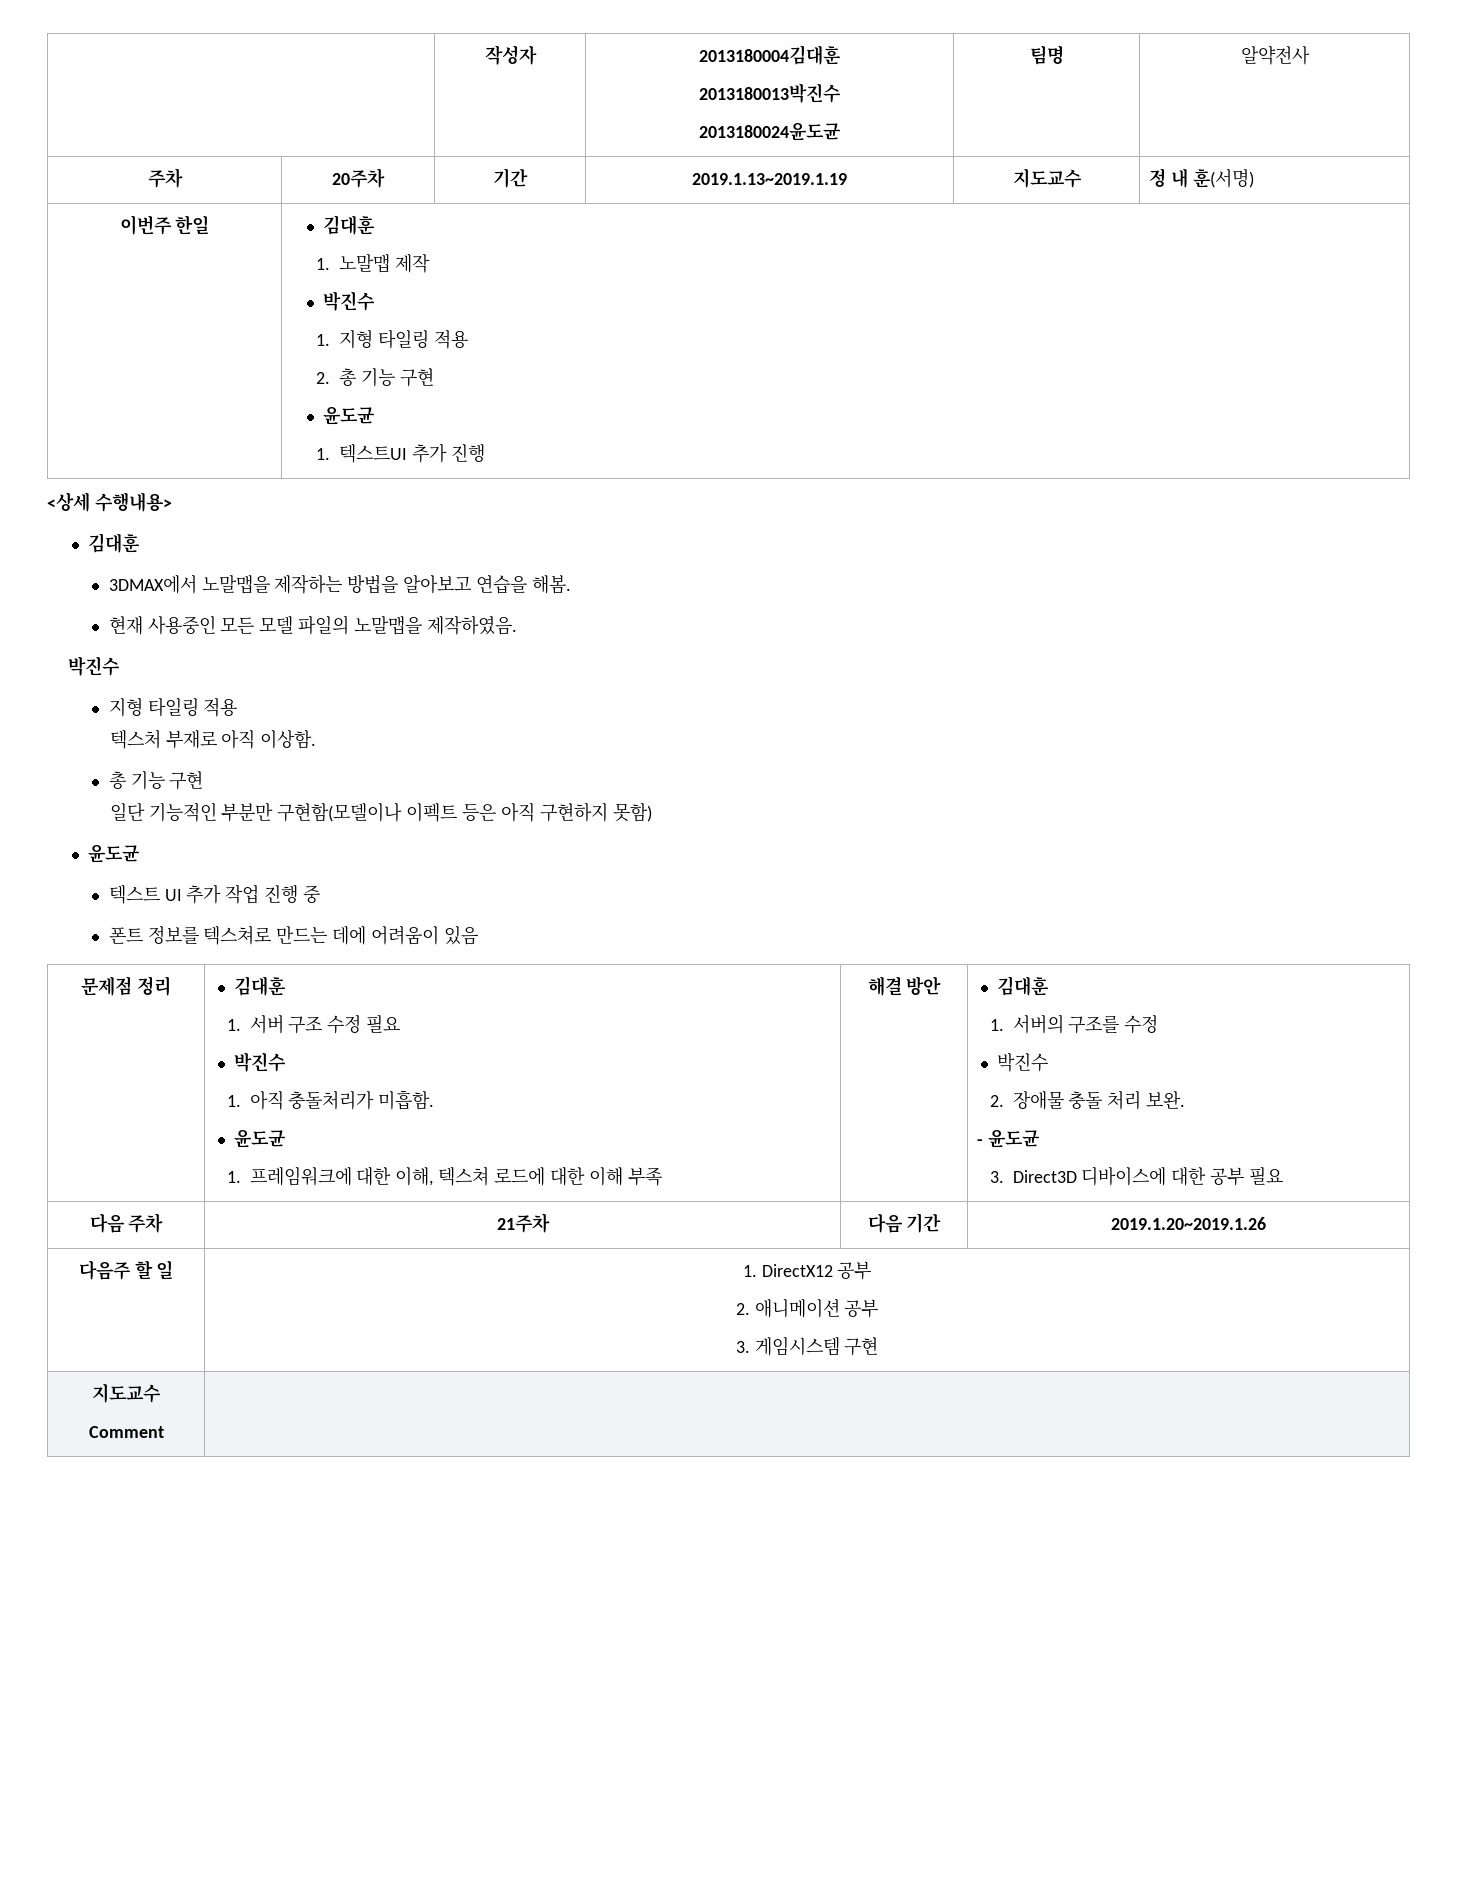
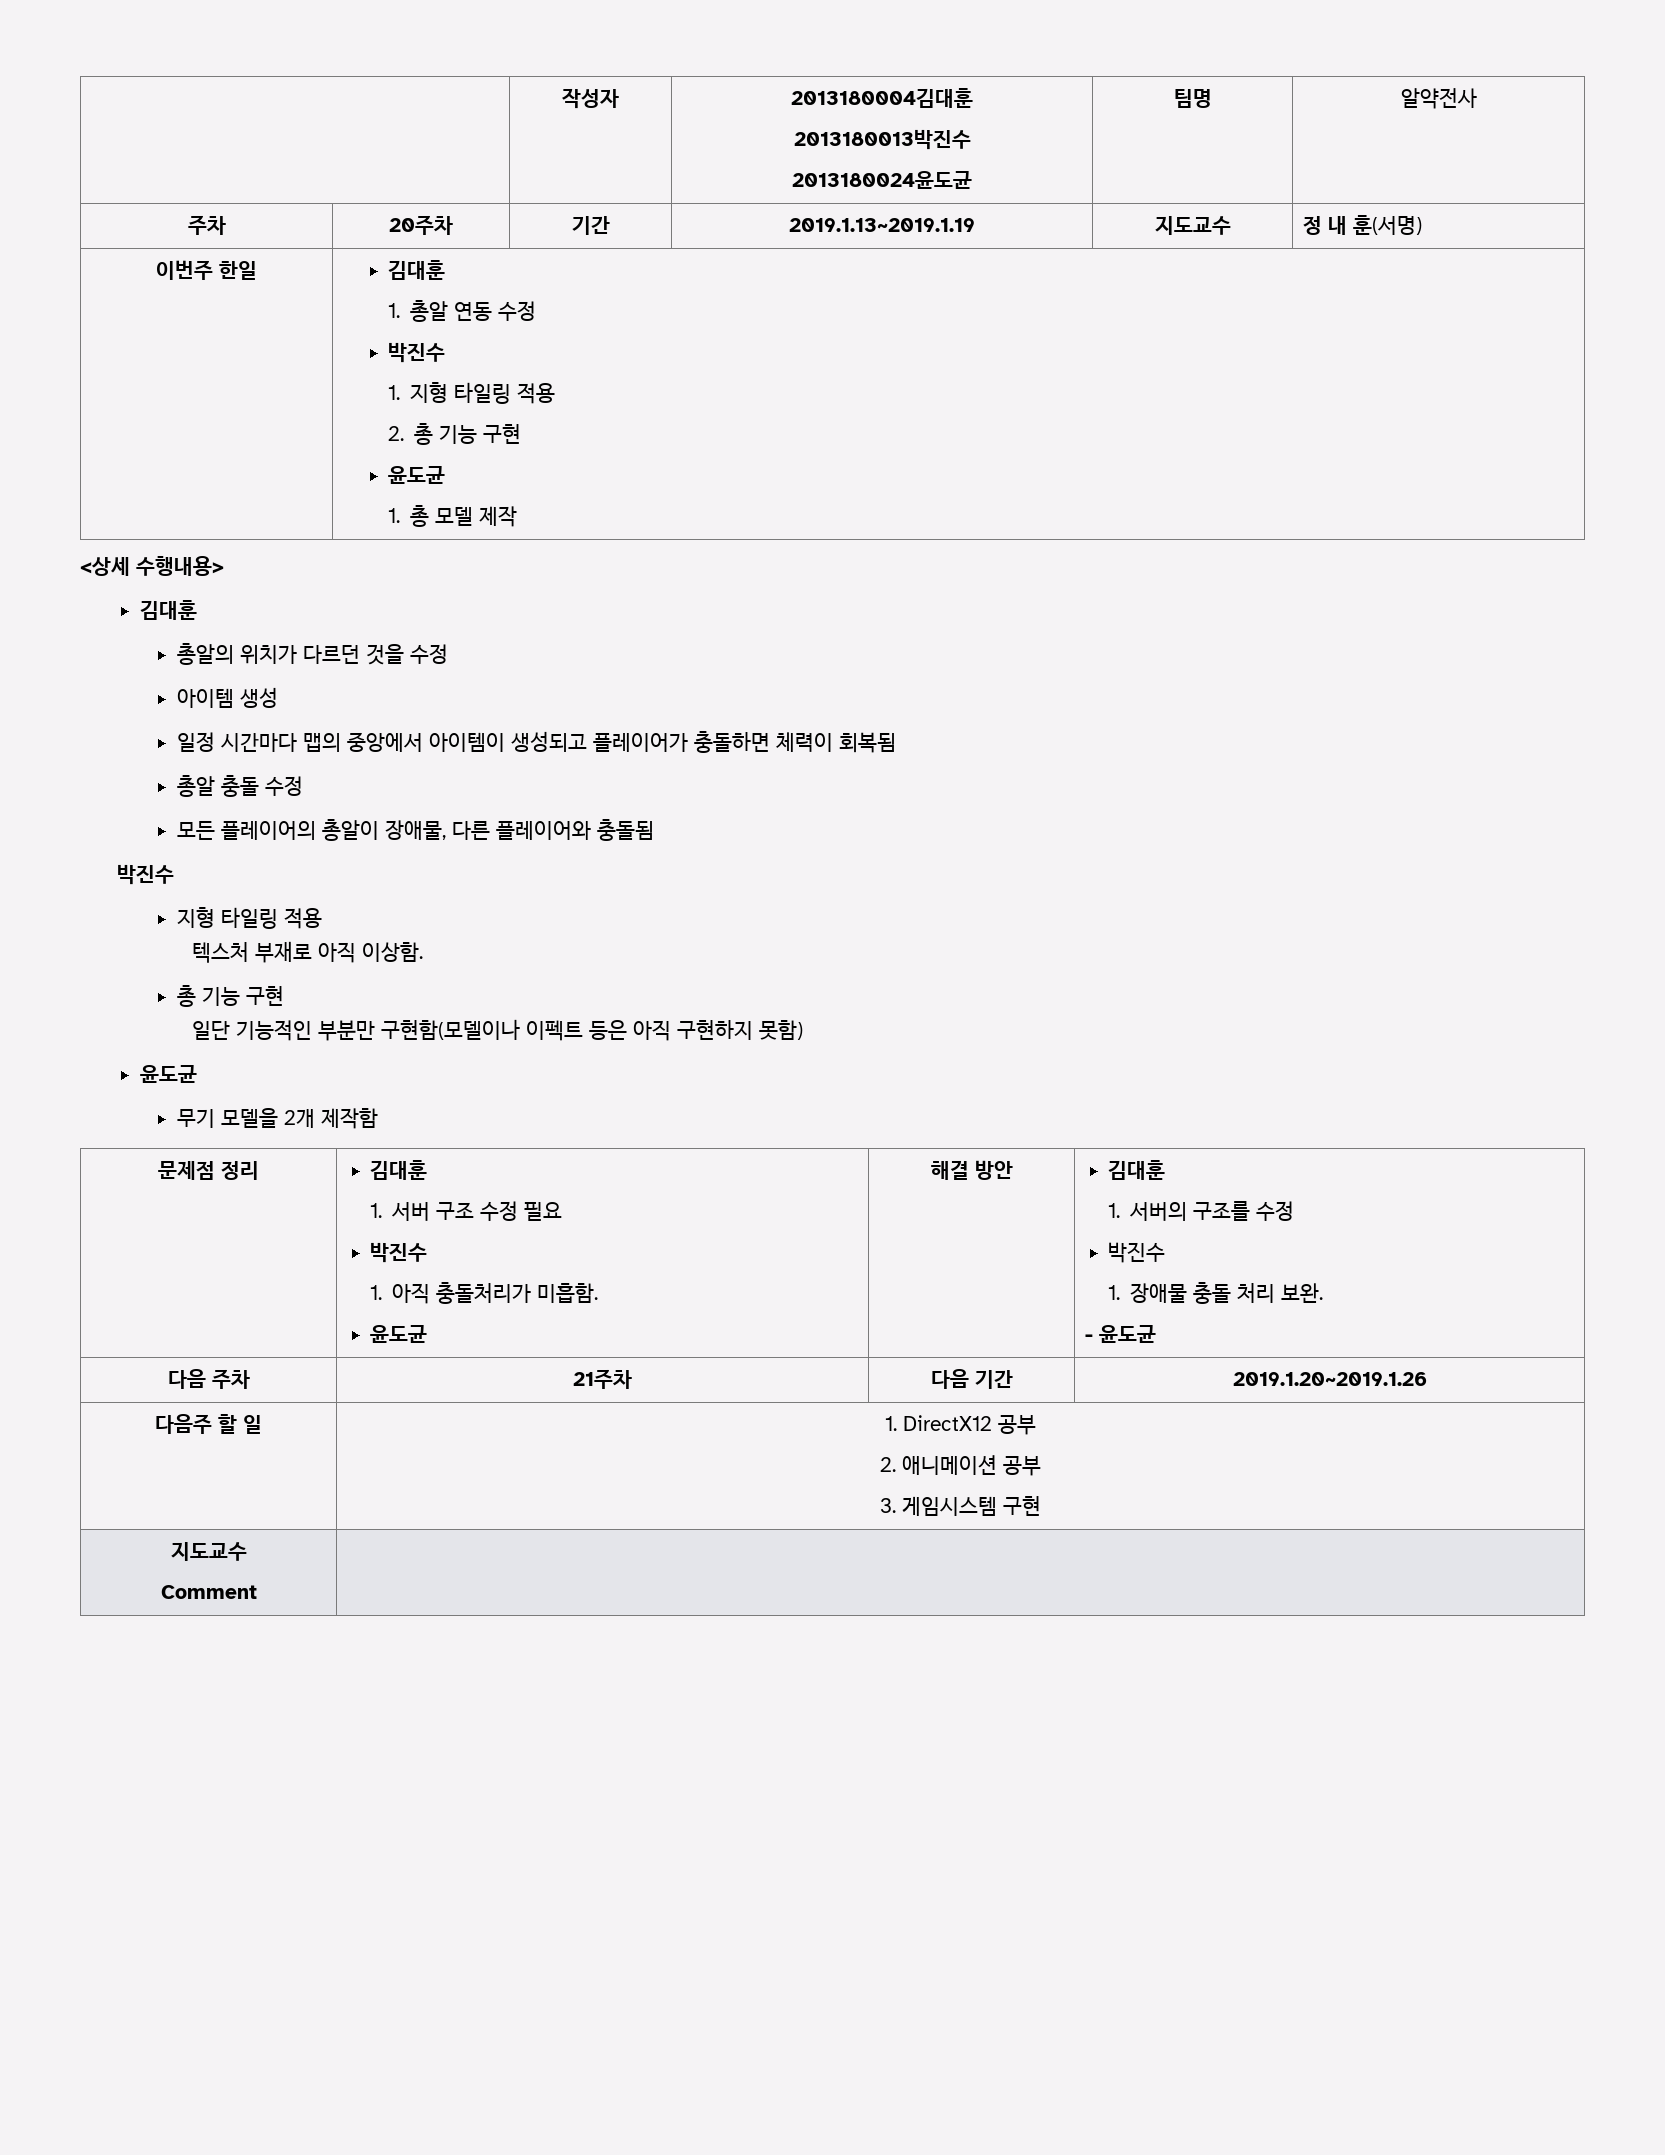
[339,254,431,273] 노말맵 제작 -> [410,300,537,322] 총알 연동 수정
[339,444,485,463] 텍스트UI 추가 진행 -> [410,505,518,527] 총 모델 제작
[108,574,571,594] [108,615,517,635] 3DMAX에서 노말맵을 제작하는 방법을 알아보고 연습을 해봄. // 현재 사용중인 모든 모델 파일의 노말맵을 제작하였음. -> [176,643,448,665] [176,687,278,708] [176,731,896,753] [176,775,303,797] [176,819,654,841] 총알의 위치가 다르던 것을 수정 // 아이템 생성 // 일정 시간마다 맵의 중앙에서 아이템이 생성되고 플레이어가 충돌하면 체력이 회복됨 // 총알 충돌 수정 // 모든 플레이어의 총알이 장애물, 다른 플레이어와 충돌됨
[108,885,320,904] [108,925,478,945] 텍스트 UI 추가 작업 진행 중 // 폰트 정보를 텍스쳐로 만드는 데에 어려움이 있음 -> [176,1108,378,1129] 무기 모델을 2개 제작함
[226,1166,662,1186] // 1. 프레임워크에 대한 이해, 텍스쳐 로드에 대한 이해 부족 -> (427, 1334) none
[989,1095,1004,1107] 2. -> [1107,1285,1120,1300] 1.
[989,1166,1284,1186] // 3. Direct3D 디바이스에 대한 공부 필요 -> (1157, 1334) none

